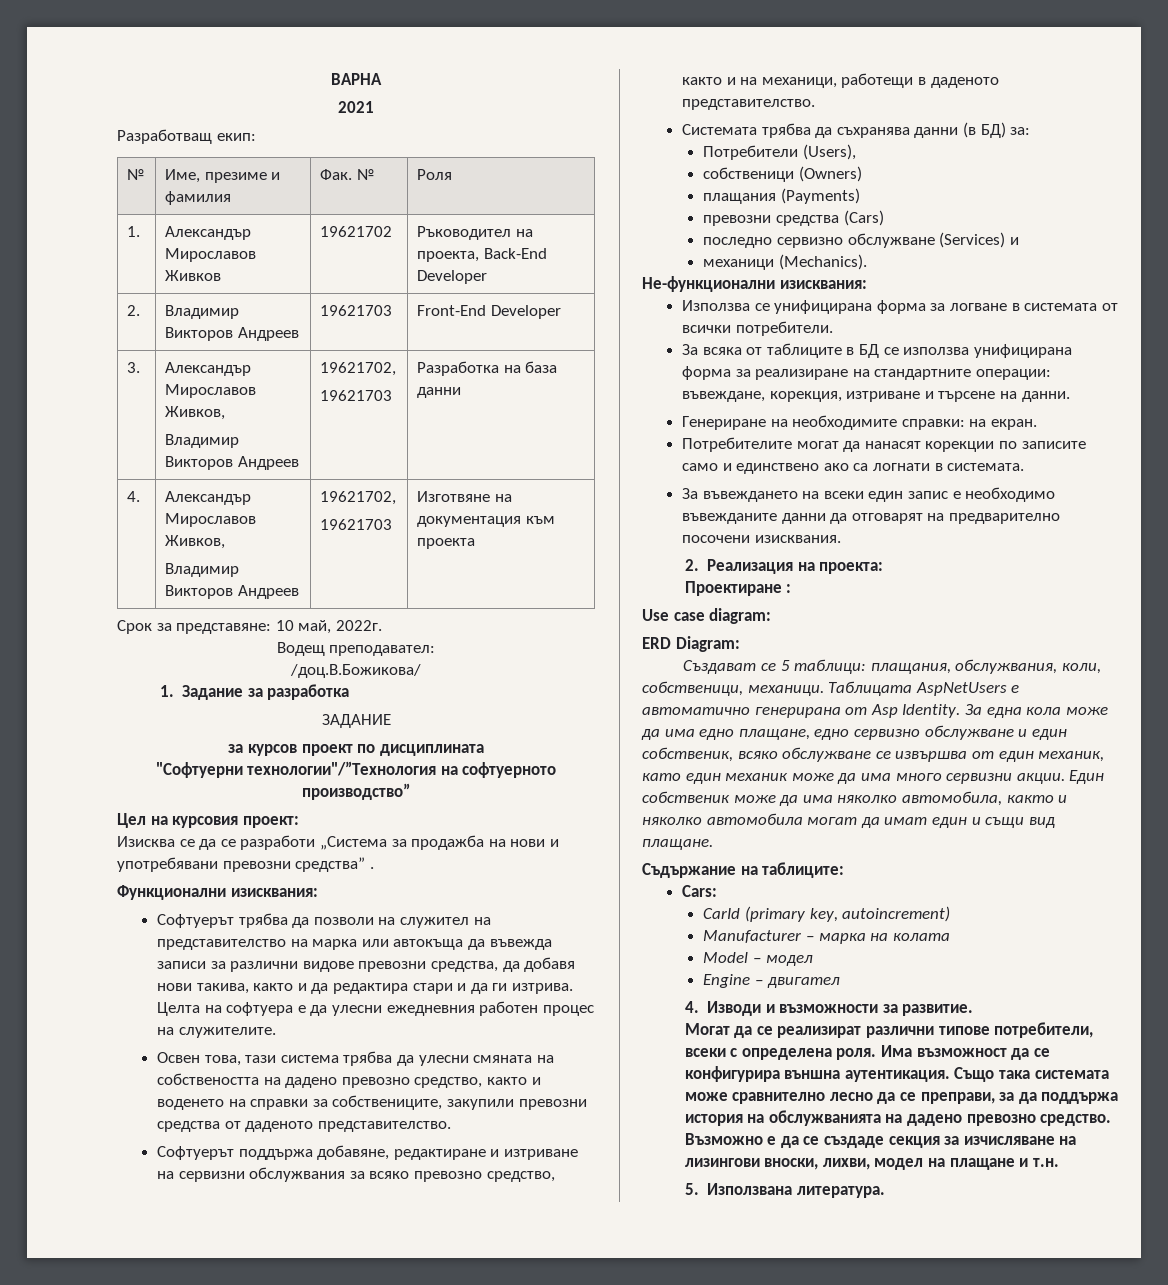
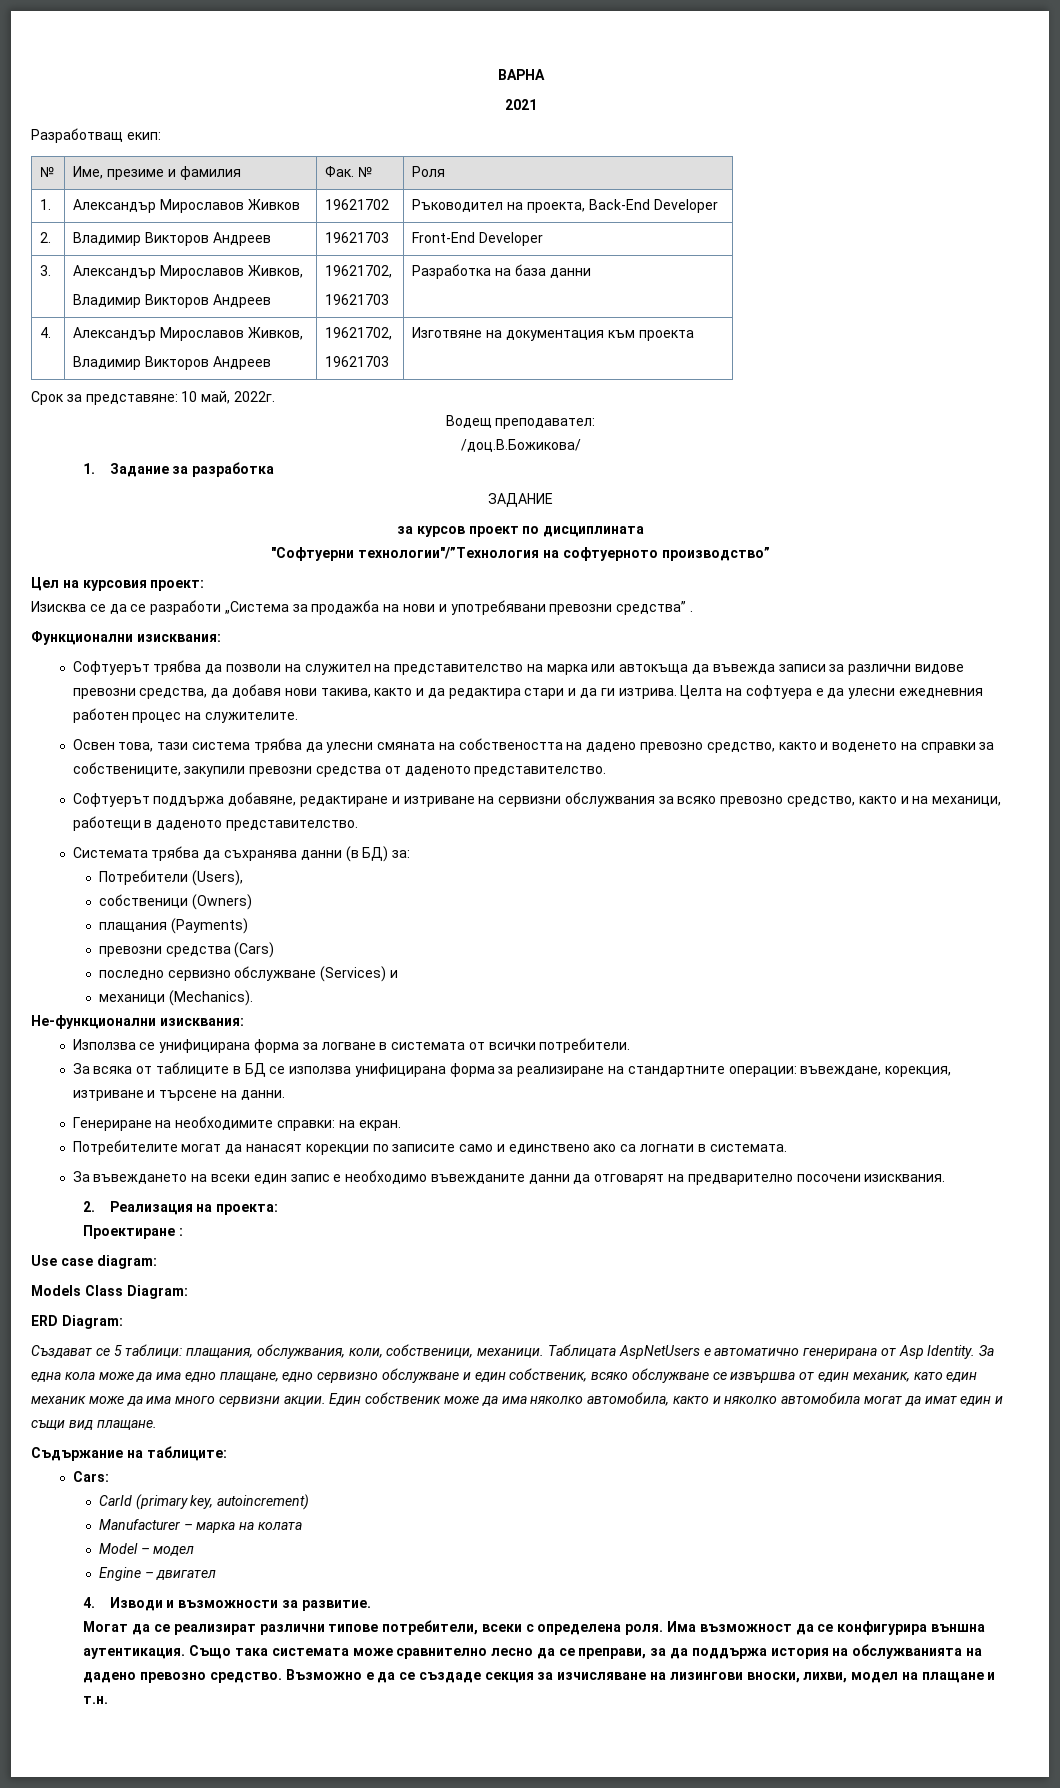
(772, 616) none -> [31,1285,188,1299] // Models Class Diagram:
[684,1183,885,1198] // 5. Използвана литература. -> (109, 1700) none

